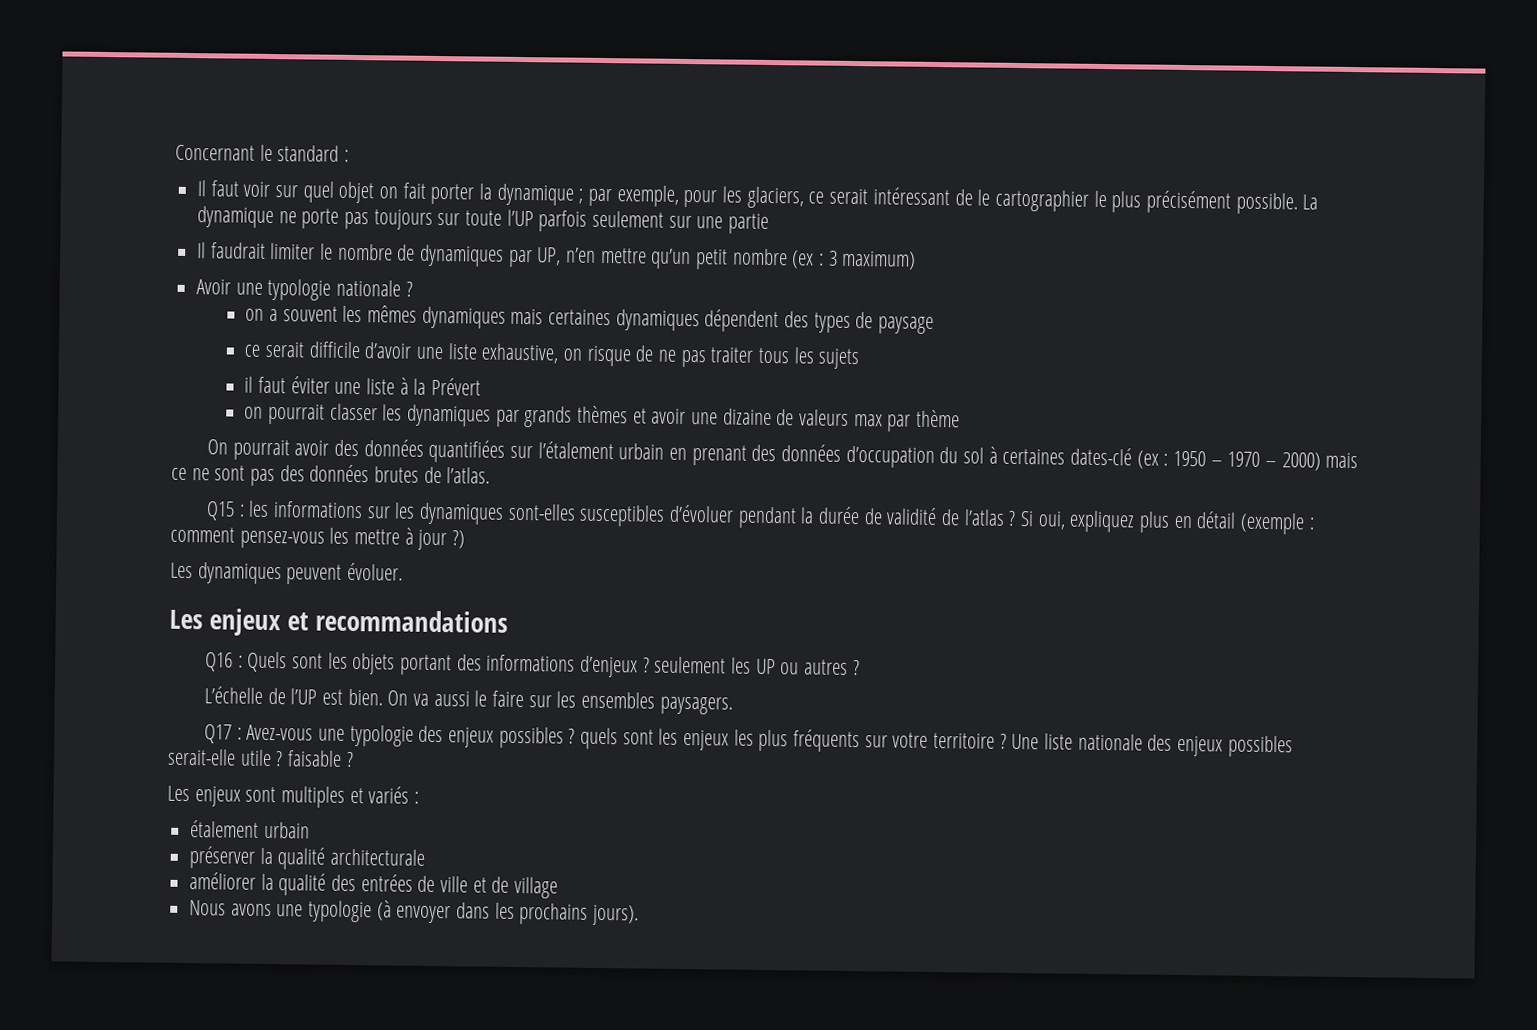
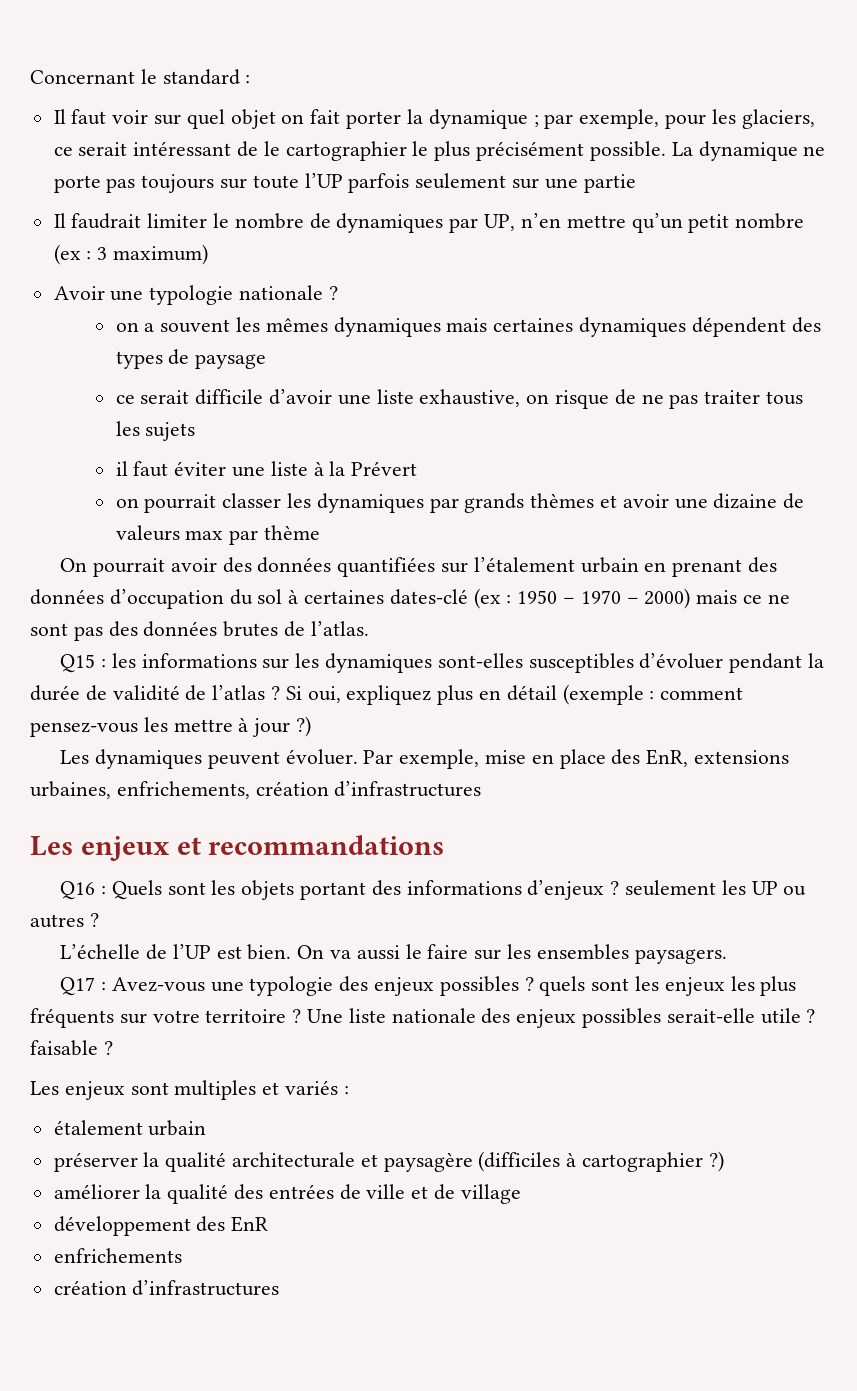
(404, 571) none -> [363,749,790,769] [30,781,482,799] Par exemple, mise en place des EnR, extensions urbaines, enfrichements, création d’infrastructures
(426, 857) none -> [360,1151,724,1172] et paysagère (difficiles à cartographier ?)
[189,900,640,926] Nous avons une typologie (à envoyer dans les prochains jours). -> [53,1216,269,1236] [53,1248,182,1263] [53,1280,280,1296] développement des EnR // enfrichements // création d’infrastructures

